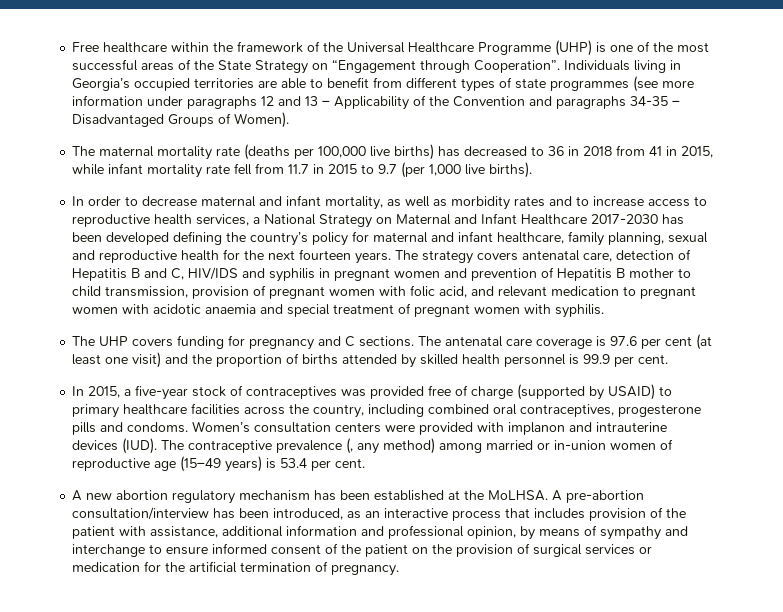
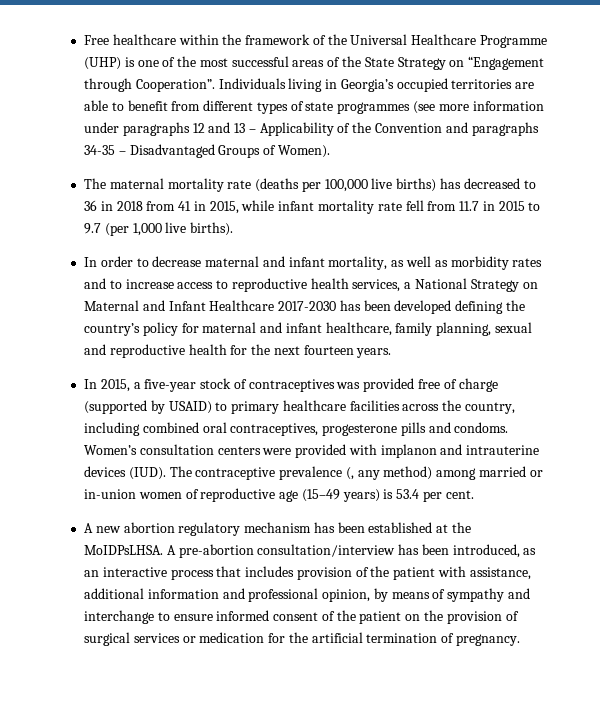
[395,249,692,264] [72,267,692,282] [72,285,697,299] [72,303,605,318] [72,334,713,350] [72,352,669,368] The strategy covers antenatal care, detection of Hepatitis B and C, HIV/IDS and syphilis in pregnant women and prevention of Hepatitis B mother to child transmission, provision of pregnant women with folic acid, and relevant medication to pregnant women with acidotic anaemia and special treatment of pregnant women with syphilis. // The UHP covers funding for pregnancy and C sections. The antenatal care coverage is 97.6 per cent (at least one visit) and the proportion of births attended by skilled health personnel is 99.9 per cent. -> (392, 353) none
[488,490,549,501] MoLHSA. -> [83,545,163,555] MoIDPsLHSA.

